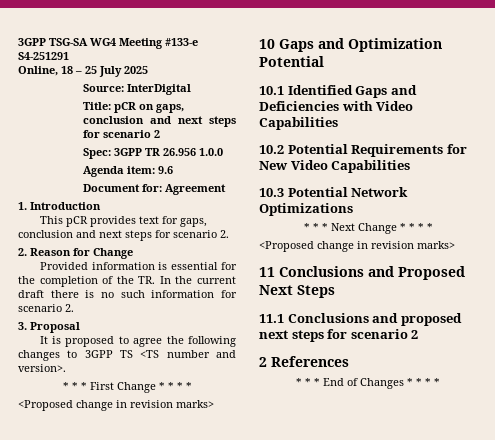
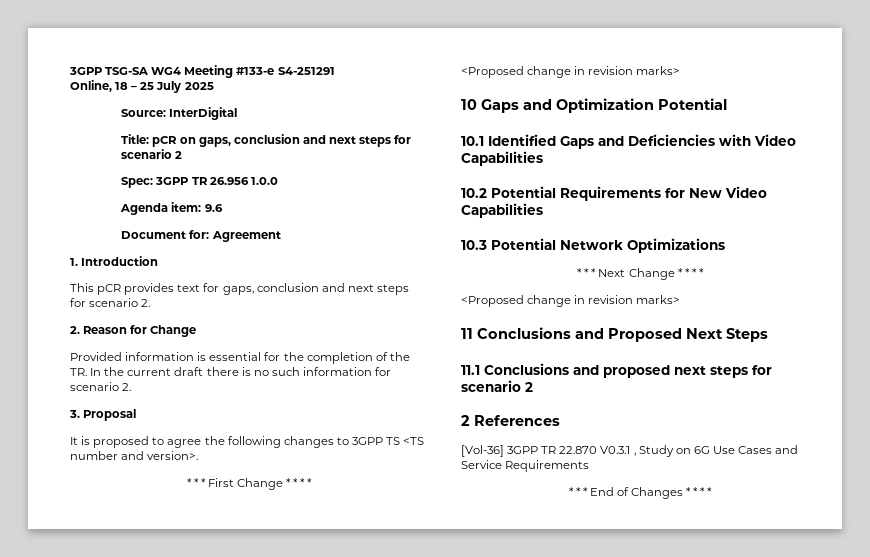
(349, 361) none -> [461,445,799,457] [461,460,590,472] // [Vol-36] 3GPP TR 22.870 V0.3.1 , Study on 6G Use Cases and Service Requirements

